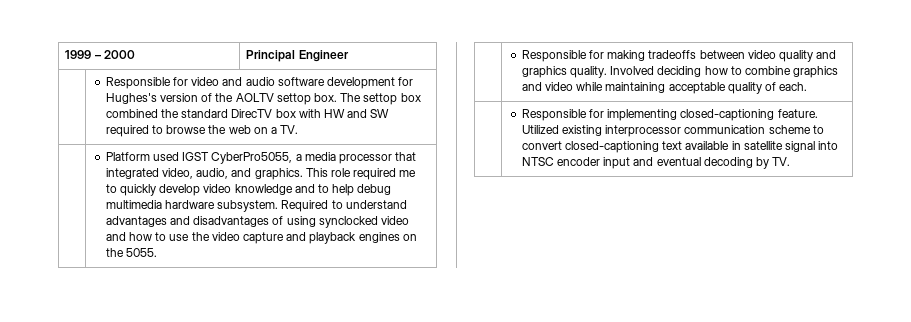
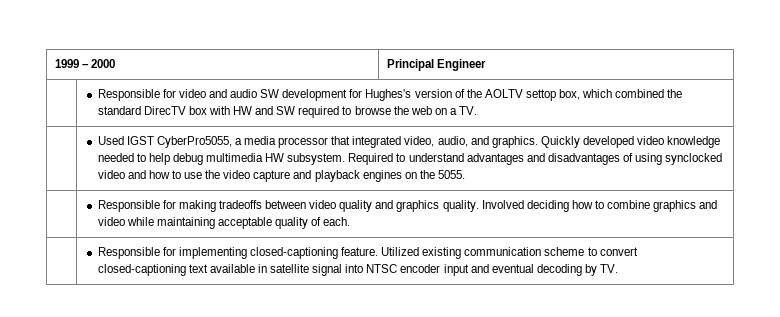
[277,77,325,86] software -> [260,89,280,98] SW
[313,93,421,105] box. The settop box -> [559,89,613,100] box, which
[105,152,179,161] Platform used -> [97,136,124,145] Used
[305,168,417,180] [105,184,201,196] This role required me to quickly develop -> [540,136,634,148] Quickly developed
[294,184,315,193] and -> [97,153,134,162] needed
[164,200,215,209] hardware -> [265,153,285,162] HW
[605,125,682,137] interprocessor -> (462, 253) none

